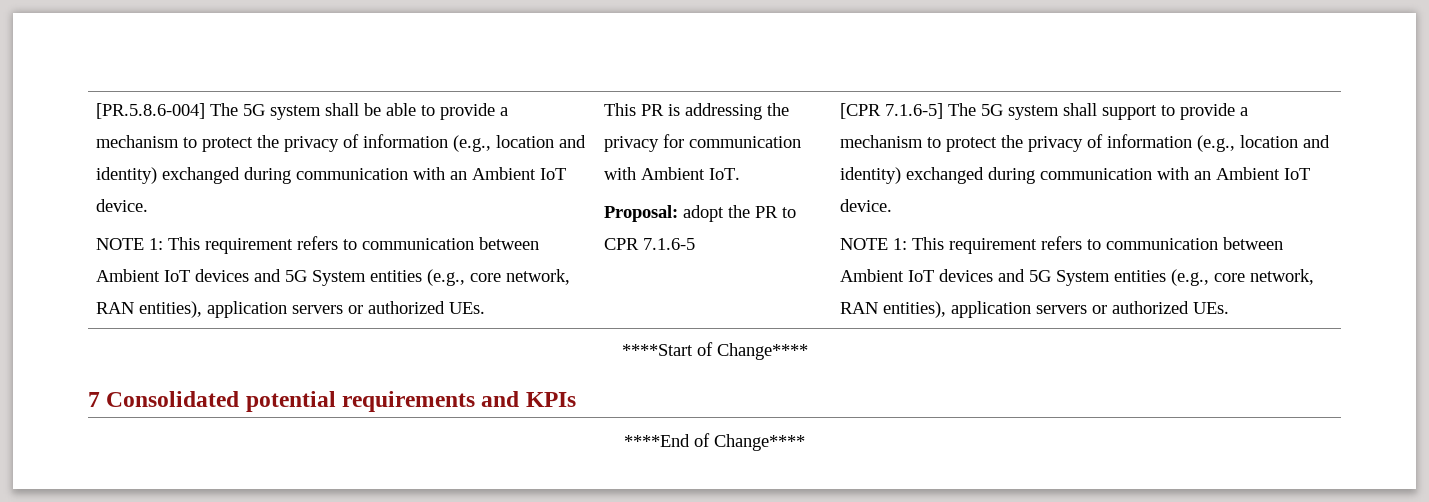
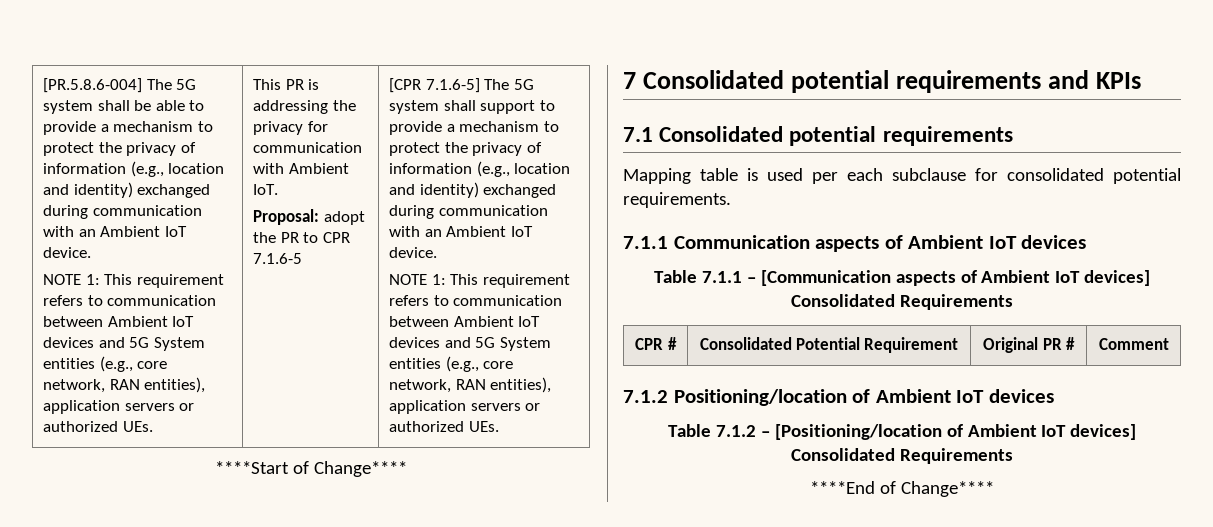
(576, 399) none -> [623,126,1013,146] [623,168,1181,184] [623,192,731,208] [623,235,1087,252] [653,270,1151,286] [791,294,1013,310] [635,337,677,350] [699,337,959,353] [983,337,1075,353] [1098,338,1169,350] [623,389,1054,406] [667,424,1137,440] [791,448,1013,464] // 7.1 Consolidated potential requirements // Mapping table is used per each subclause for consolidated potential requirements. // 7.1.1 Communication aspects of Ambient IoT devices // Table 7.1.1 – [Communication aspects of Ambient IoT devices] Consolidated Requirements // CPR # | Consolidated Potential Requirement | Original PR # | Comment // 7.1.2 Positioning/location of Ambient IoT devices // Table 7.1.2 – [Positioning/location of Ambient IoT devices] Consolidated Requirements

